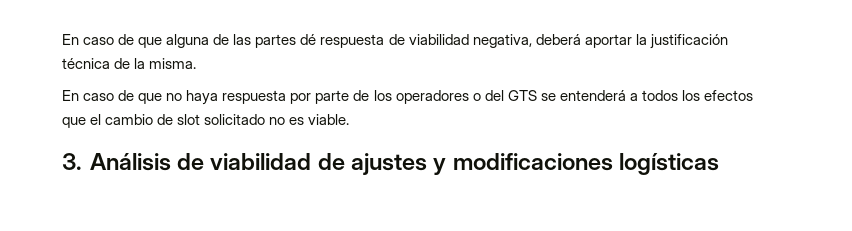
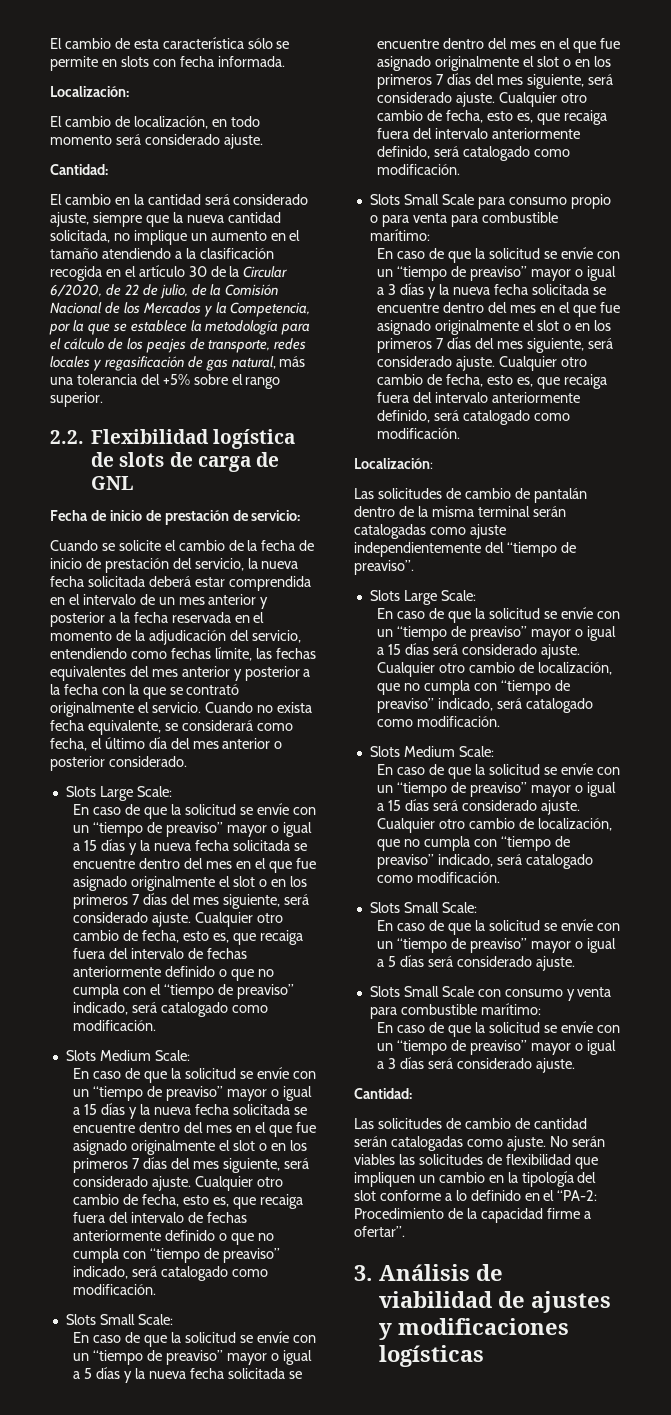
[62,34,728,49] [62,58,197,69] [62,90,753,105] [62,114,350,128] En caso de que alguna de las partes dé respuesta de viabilidad negativa, deberá aportar la justificación técnica de la misma. // En caso de que no haya respuesta por parte de los operadores o del GTS se entenderá a todos los efectos que el cambio de slot solicitado no es viable. -> [50,37,290,49] [50,56,285,71] [50,86,129,97] [50,116,260,129] [50,134,263,149] [50,164,108,175] [50,194,309,205] [50,212,281,227] [50,230,301,245] [50,248,274,259] [50,265,288,281] [50,284,279,299] [50,302,311,317] [49,320,311,335] [50,338,307,353] [50,356,306,371] [50,374,281,389] [50,392,103,407] [50,429,296,449] [91,452,279,472] [91,476,134,490] [50,510,301,525] [50,540,315,551] [50,558,299,573] [50,576,311,591] [50,594,269,609] [50,612,265,627] [50,630,301,645] [50,647,316,661] [50,666,311,681] [50,684,240,699] [50,702,312,717] [50,720,293,735] [50,737,283,751] [50,756,187,771] [65,786,172,801] [73,803,316,819] [73,822,312,837] [73,839,307,855] [73,858,316,873] [73,876,307,891] [73,893,309,909] [73,912,284,927] [73,930,303,945] [73,948,248,959] [73,966,275,981] [73,984,295,999] [73,1002,269,1017] [73,1020,157,1031] [65,1050,190,1061] [73,1067,316,1083] [73,1086,312,1101] [73,1103,307,1119] [73,1122,316,1137] [73,1140,307,1155] [73,1157,309,1173] [73,1176,284,1191] [73,1194,303,1209] [73,1212,248,1223] [73,1230,275,1245] [73,1248,281,1263] [73,1266,269,1281] [73,1284,157,1295] [65,1314,173,1325] [73,1331,316,1347] [73,1350,312,1365] [73,1367,302,1383] [377,38,620,53] [377,56,611,71] [377,73,613,89] [377,92,588,107] [377,110,607,125] [377,128,581,139] [377,146,571,161] [377,164,461,175] [369,194,611,209] [369,212,558,227] [369,229,430,241] [377,247,620,263] [377,266,616,281] [377,283,606,299] [377,302,620,317] [377,320,611,335] [377,337,613,353] [377,356,588,371] [377,374,607,389] [377,392,581,403] [377,410,571,425] [377,428,461,439] [354,458,433,469] [354,488,587,503] [354,506,566,517] [354,524,506,539] [354,542,576,557] [354,560,414,575] [369,590,476,605] [377,607,620,623] [377,626,616,641] [377,643,581,659] [377,662,613,677] [377,680,571,695] [377,698,594,713] [377,716,501,727] [369,746,494,757] [377,763,620,779] [377,782,616,797] [377,799,581,815] [377,818,613,833] [377,836,571,851] [377,854,594,869] [377,872,501,883] [369,902,477,913] [377,919,620,935] [377,938,616,953] [377,955,576,971] [369,986,612,1001] [369,1003,541,1019] [377,1021,620,1037] [377,1040,616,1055] [377,1057,576,1073] [354,1088,412,1099] [354,1118,587,1129] [354,1136,605,1151] [354,1154,598,1169] [354,1171,597,1187] [354,1190,598,1201] [354,1208,591,1223] [354,1226,405,1237] El cambio de esta característica sólo se permite en slots con fecha informada. // Localización: // El cambio de localización, en todo momento será considerado ajuste. // Cantidad: // El cambio en la cantidad será considerado ajuste, siempre que la nueva cantidad solicitada, no implique un aumento en el tamaño atendiendo a la clasificación recogida en el artículo 30 de la Circular 6/2020, de 22 de julio, de la Comisión Nacional de los Mercados y la Competencia, por la que se establece la metodología para el cálculo de los peajes de transporte, redes locales y regasificación de gas natural, más una tolerancia del +5% sobre el rango superior. // 2.2. Flexibilidad logística de slots de carga de GNL // Fecha de inicio de prestación de servicio: // Cuando se solicite el cambio de la fecha de inicio de prestación del servicio, la nueva fecha solicitada deberá estar comprendida en el intervalo de un mes anterior y posterior a la fecha reservada en el momento de la adjudicación del servicio, entendiendo como fechas límite, las fechas equivalentes del mes anterior y posterior a la fecha con la que se contrató originalmente el servicio. Cuando no exista fecha equivalente, se considerará como fecha, el último día del mes anterior o posterior considerado. // Slots Large Scale: // En caso de que la solicitud se envíe con un “tiempo de preaviso” mayor o igual a 15 días y la nueva fecha solicitada se encuentre dentro del mes en el que fue asignado originalmente el slot o en los primeros 7 días del mes siguiente, será considerado ajuste. Cualquier otro cambio de fecha, esto es, que recaiga fuera del intervalo de fechas anteriormente definido o que no cumpla con el “tiempo de preaviso” indicado, será catalogado como modificación. // Slots Medium Scale: // En caso de que la solicitud se envíe con un “tiempo de preaviso” mayor o igual a 15 días y la nueva fecha solicitada se encuentre dentro del mes en el que fue asignado originalmente el slot o en los primeros 7 días del mes siguiente, será considerado ajuste. Cualquier otro cambio de fecha, esto es, que recaiga fuera del intervalo de fechas anteriormente definido o que no cumpla con “tiempo de preaviso” indicado, será catalogado como modificación. // Slots Small Scale: // En caso de que la solicitud se envíe con un “tiempo de preaviso” mayor o igual a 5 días y la nueva fecha solicitada se encuentre dentro del mes en el que fue asignado originalmente el slot o en los primeros 7 días del mes siguiente, será considerado ajuste. Cualquier otro cambio de fecha, esto es, que recaiga fuera del intervalo anteriormente definido, será catalogado como modificación. // Slots Small Scale para consumo propio o para venta para combustible marítimo: // En caso de que la solicitud se envíe con un “tiempo de preaviso” mayor o igual a 3 días y la nueva fecha solicitada se encuentre dentro del mes en el que fue asignado originalmente el slot o en los primeros 7 días del mes siguiente, será considerado ajuste. Cualquier otro cambio de fecha, esto es, que recaiga fuera del intervalo anteriormente definido, será catalogado como modificación. // Localización: // Las solicitudes de cambio de pantalán dentro de la misma terminal serán catalogadas como ajuste independientemente del “tiempo de preaviso”. // Slots Large Scale: // En caso de que la solicitud se envíe con un “tiempo de preaviso” mayor o igual a 15 días será considerado ajuste. Cualquier otro cambio de localización, que no cumpla con “tiempo de preaviso” indicado, será catalogado como modificación. // Slots Medium Scale: // En caso de que la solicitud se envíe con un “tiempo de preaviso” mayor o igual a 15 días será considerado ajuste. Cualquier otro cambio de localización, que no cumpla con “tiempo de preaviso” indicado, será catalogado como modificación. // Slots Small Scale: // En caso de que la solicitud se envíe con un “tiempo de preaviso” mayor o igual a 5 días será considerado ajuste. // Slots Small Scale con consumo y venta para combustible marítimo: // En caso de que la solicitud se envíe con un “tiempo de preaviso” mayor o igual a 3 días será considerado ajuste. // Cantidad: // Las solicitudes de cambio de cantidad serán catalogadas como ajuste. No serán viables las solicitudes de flexibilidad que impliquen un cambio en la tipología del slot conforme a lo definido en el “PA-2: Procedimiento de la capacidad firme a ofertar”.

